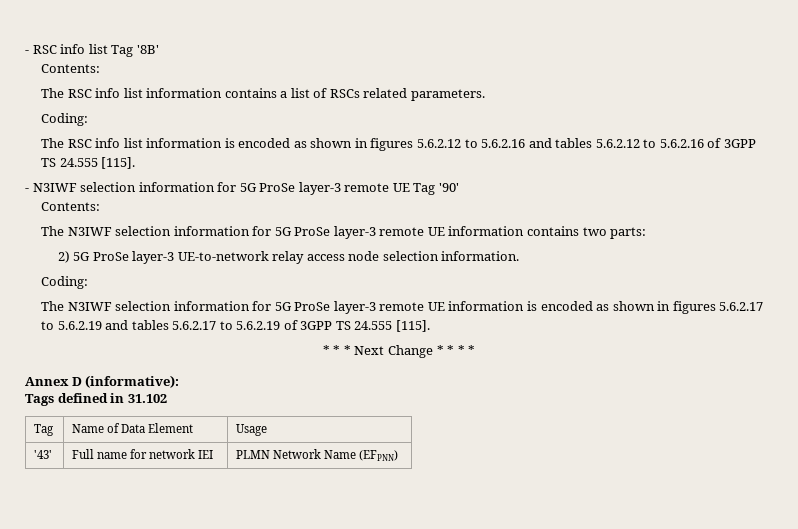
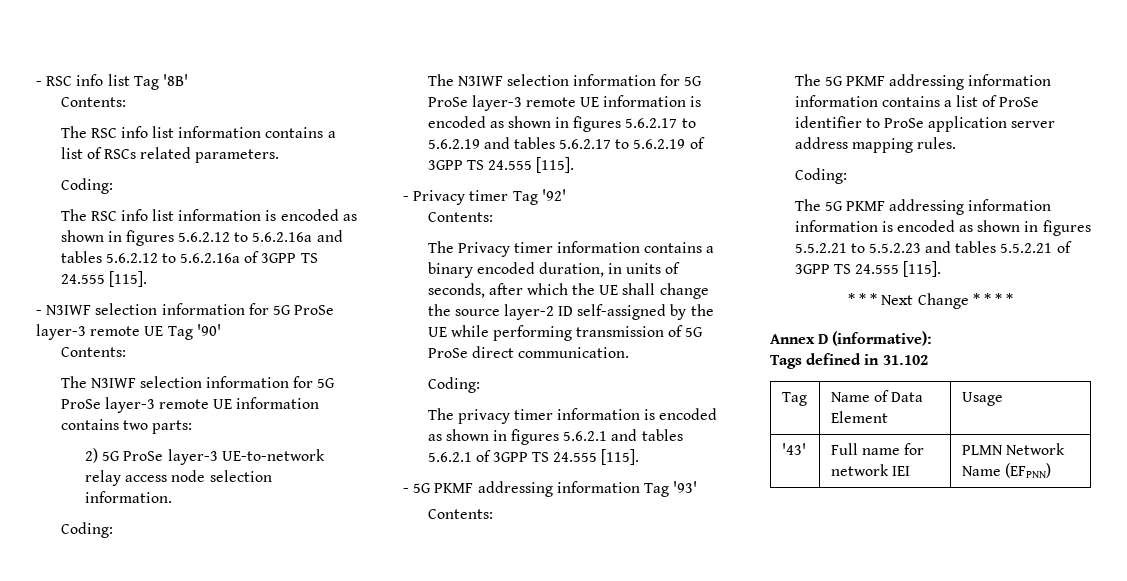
[481,139,526,148] 5.6.2.16 -> [252,232,313,242] 5.6.2.16a
[659,139,704,148] 5.6.2.16 -> [180,253,241,263] 5.6.2.16a
(430, 326) none -> [403,189,566,205] [427,212,493,222] [427,241,715,257] [427,262,681,278] [427,283,709,299] [427,304,714,320] [427,325,704,341] [427,346,629,358] [427,377,480,393] [427,408,718,424] [427,429,683,445] [427,449,640,465] [403,481,698,497] [427,509,493,519] [794,74,1052,90] [794,95,1040,107] [794,116,1056,132] [794,137,956,153] [794,168,847,184] [794,199,1052,215] [794,220,1091,236] [794,241,1072,253] [794,261,942,277] // - Privacy timer Tag '92' // Contents: // The Privacy timer information contains a binary encoded duration, in units of seconds, after which the UE shall change the source layer-2 ID self-assigned by the UE while performing transmission of 5G ProSe direct communication. // Coding: // The privacy timer information is encoded as shown in figures 5.6.2.1 and tables 5.6.2.1 of 3GPP TS 24.555 [115]. // - 5G PKMF addressing information Tag '93' // Contents: // The 5G PKMF addressing information information contains a list of ProSe identifier to ProSe application server address mapping rules. // Coding: // The 5G PKMF addressing information information is encoded as shown in figures 5.5.2.21 to 5.5.2.23 and tables 5.5.2.21 of 3GPP TS 24.555 [115].

